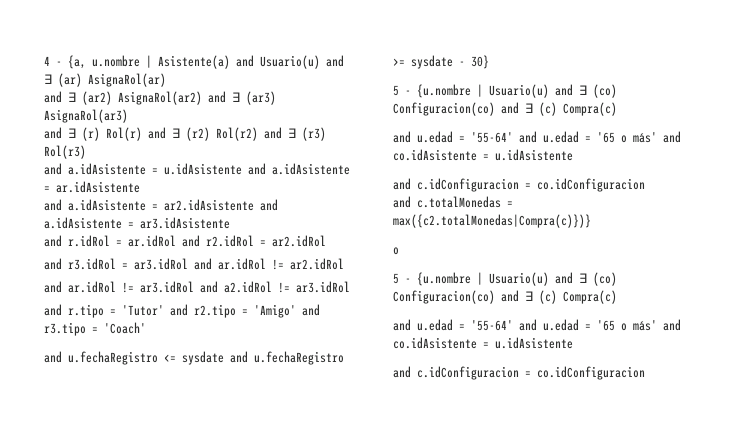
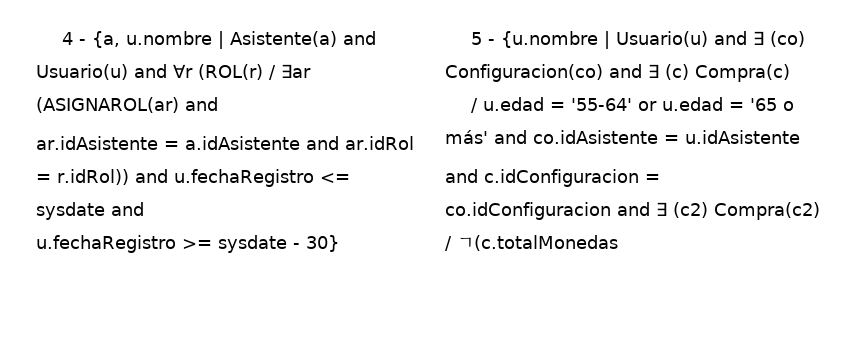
[44,73,166,87] [44,91,276,105] [44,109,128,123] [44,127,326,141] [44,145,86,159] [44,163,350,175] [44,181,140,193] [44,199,278,211] [44,217,230,229] [44,235,326,247] [44,258,344,270] [44,281,350,293] [44,304,320,318] [44,322,146,336] ∃ (ar) AsignaRol(ar) // and ∃ (ar2) AsignaRol(ar2) and ∃ (ar3) AsignaRol(ar3) // and ∃ (r) Rol(r) and ∃ (r2) Rol(r2) and ∃ (r3) Rol(r3) // and a.idAsistente = u.idAsistente and a.idAsistente = ar.idAsistente // and a.idAsistente = ar2.idAsistente and a.idAsistente = ar3.idAsistente // and r.idRol = ar.idRol and r2.idRol = ar2.idRol // and r3.idRol = ar3.idRol and ar.idRol != ar2.idRol // and ar.idRol != ar3.idRol and a2.idRol != ar3.idRol // and r.tipo = 'Tutor' and r2.tipo = 'Amigo' and r3.tipo = 'Coach' // -> [173,64,311,80] [36,97,218,113] [36,136,414,150] [36,169,129,185] ∀r (ROL(r) / ∃ar (ASIGNAROL(ar) and // ar.idAsistente = a.idAsistente and ar.idRol = r.idRol))
(248, 357) none -> (144, 209) //
[393,131,537,143] and u.edad = '55-64' and -> [470,97,657,113] / u.edad = '55-64' or
[393,196,513,208] [393,214,591,228] [393,247,399,255] [393,272,617,286] [393,290,617,304] [393,319,681,331] [393,337,573,349] [393,366,645,380] // and c.totalMonedas = max({c2.totalMonedas|Compra(c)})} // o // 5 - {u.nombre | Usuario(u) and ∃ (co) Configuracion(co) and ∃ (c) Compra(c) // and u.edad = '55-64' and u.edad = '65 o más' and co.idAsistente = u.idAsistente // and c.idConfiguracion = co.idConfiguracion -> [617,202,820,220] [445,235,618,251] and ∃ (c2) Compra(c2) / ㄱ(c.totalMonedas

